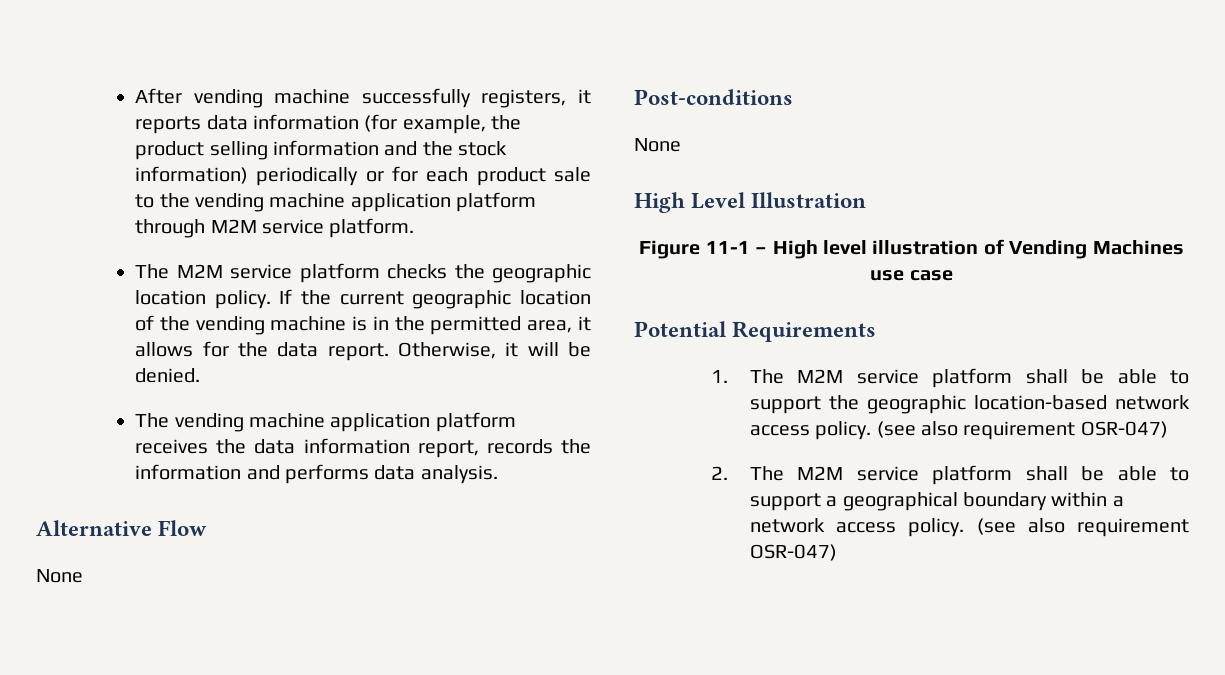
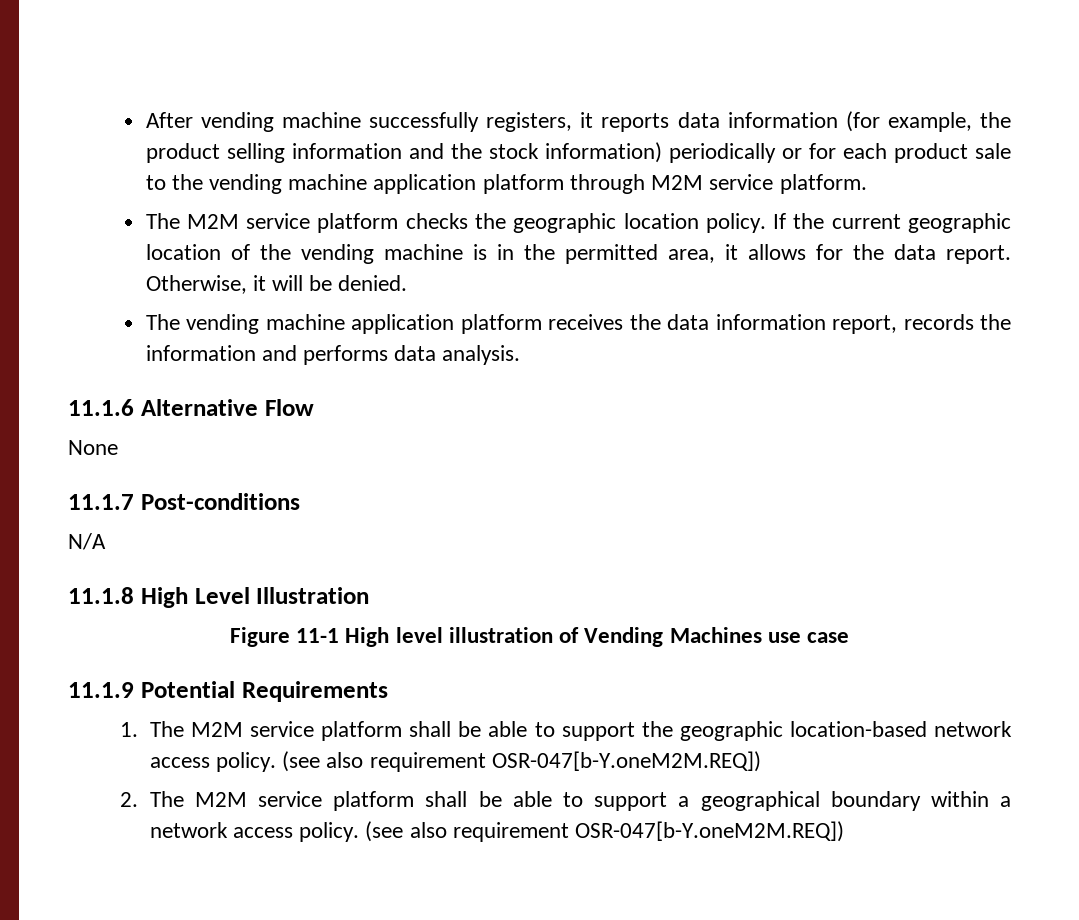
(498, 474) none -> [68,399,134,416] 11.1.6
(83, 576) none -> [68,494,134,510] 11.1.7
[634,138,681,152] None // -> [68,533,106,550] [68,587,134,604] N/A // 11.1.8
[755,247,768,254] – -> (340, 635) none
(953, 275) none -> [68,682,134,698] 11.1.9
[1080,421,1168,438] OSR-047) -> [491,751,761,772] OSR-047[b-Y.oneM2M.REQ])
[749,544,837,561] OSR-047) -> [575,821,845,842] OSR-047[b-Y.oneM2M.REQ])

